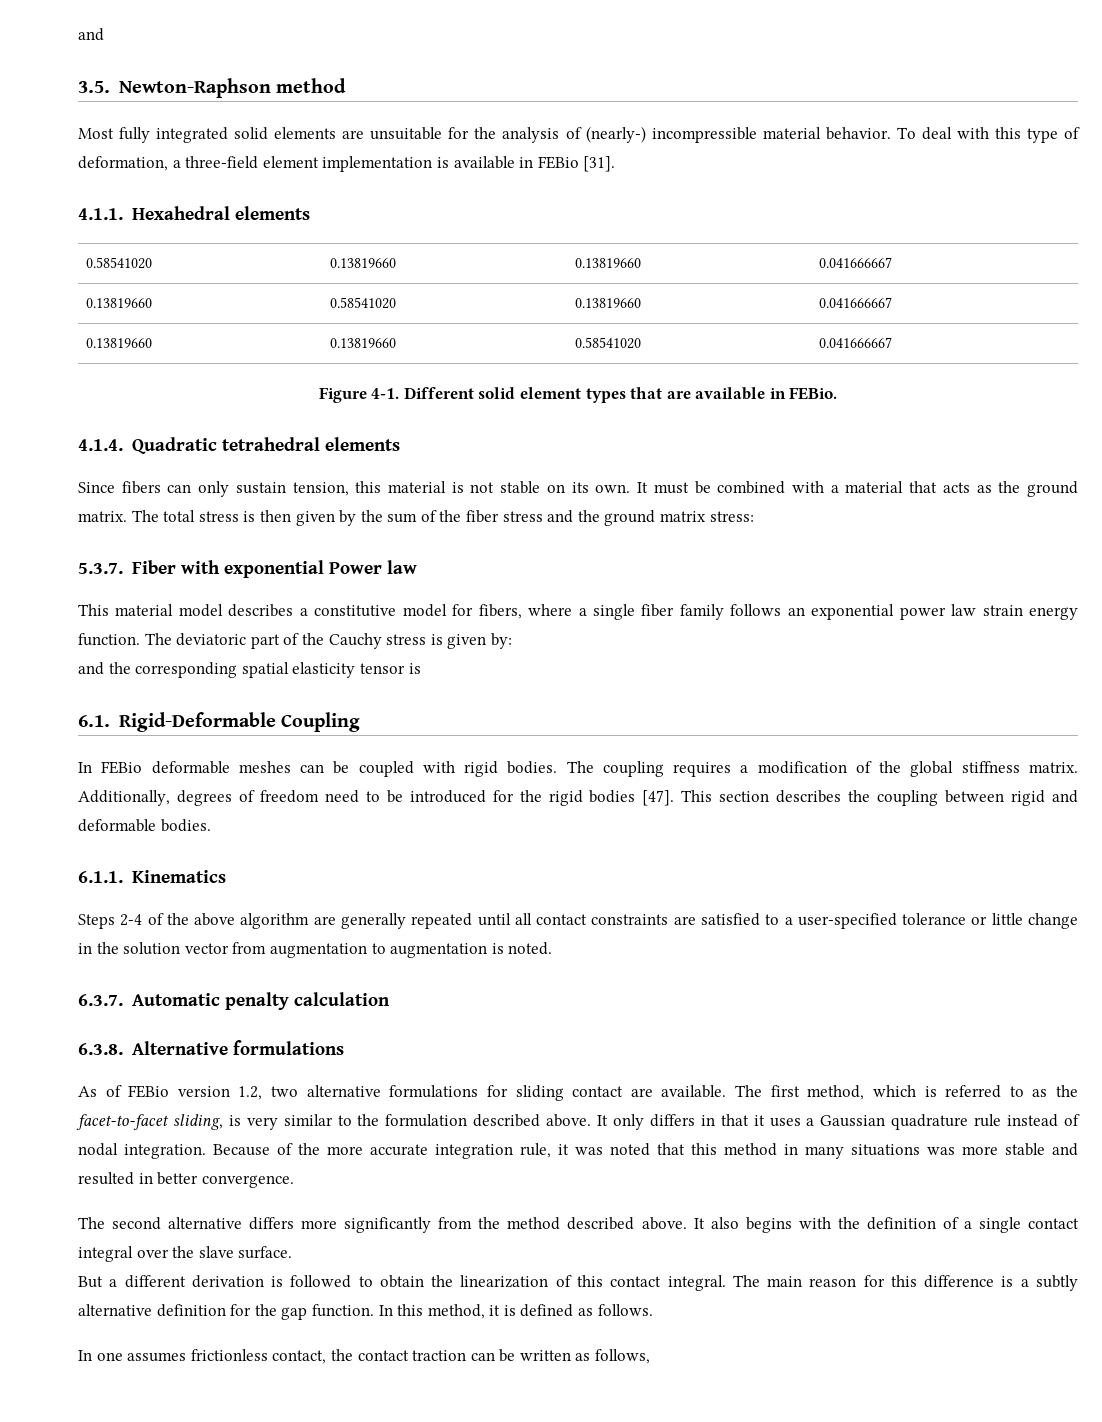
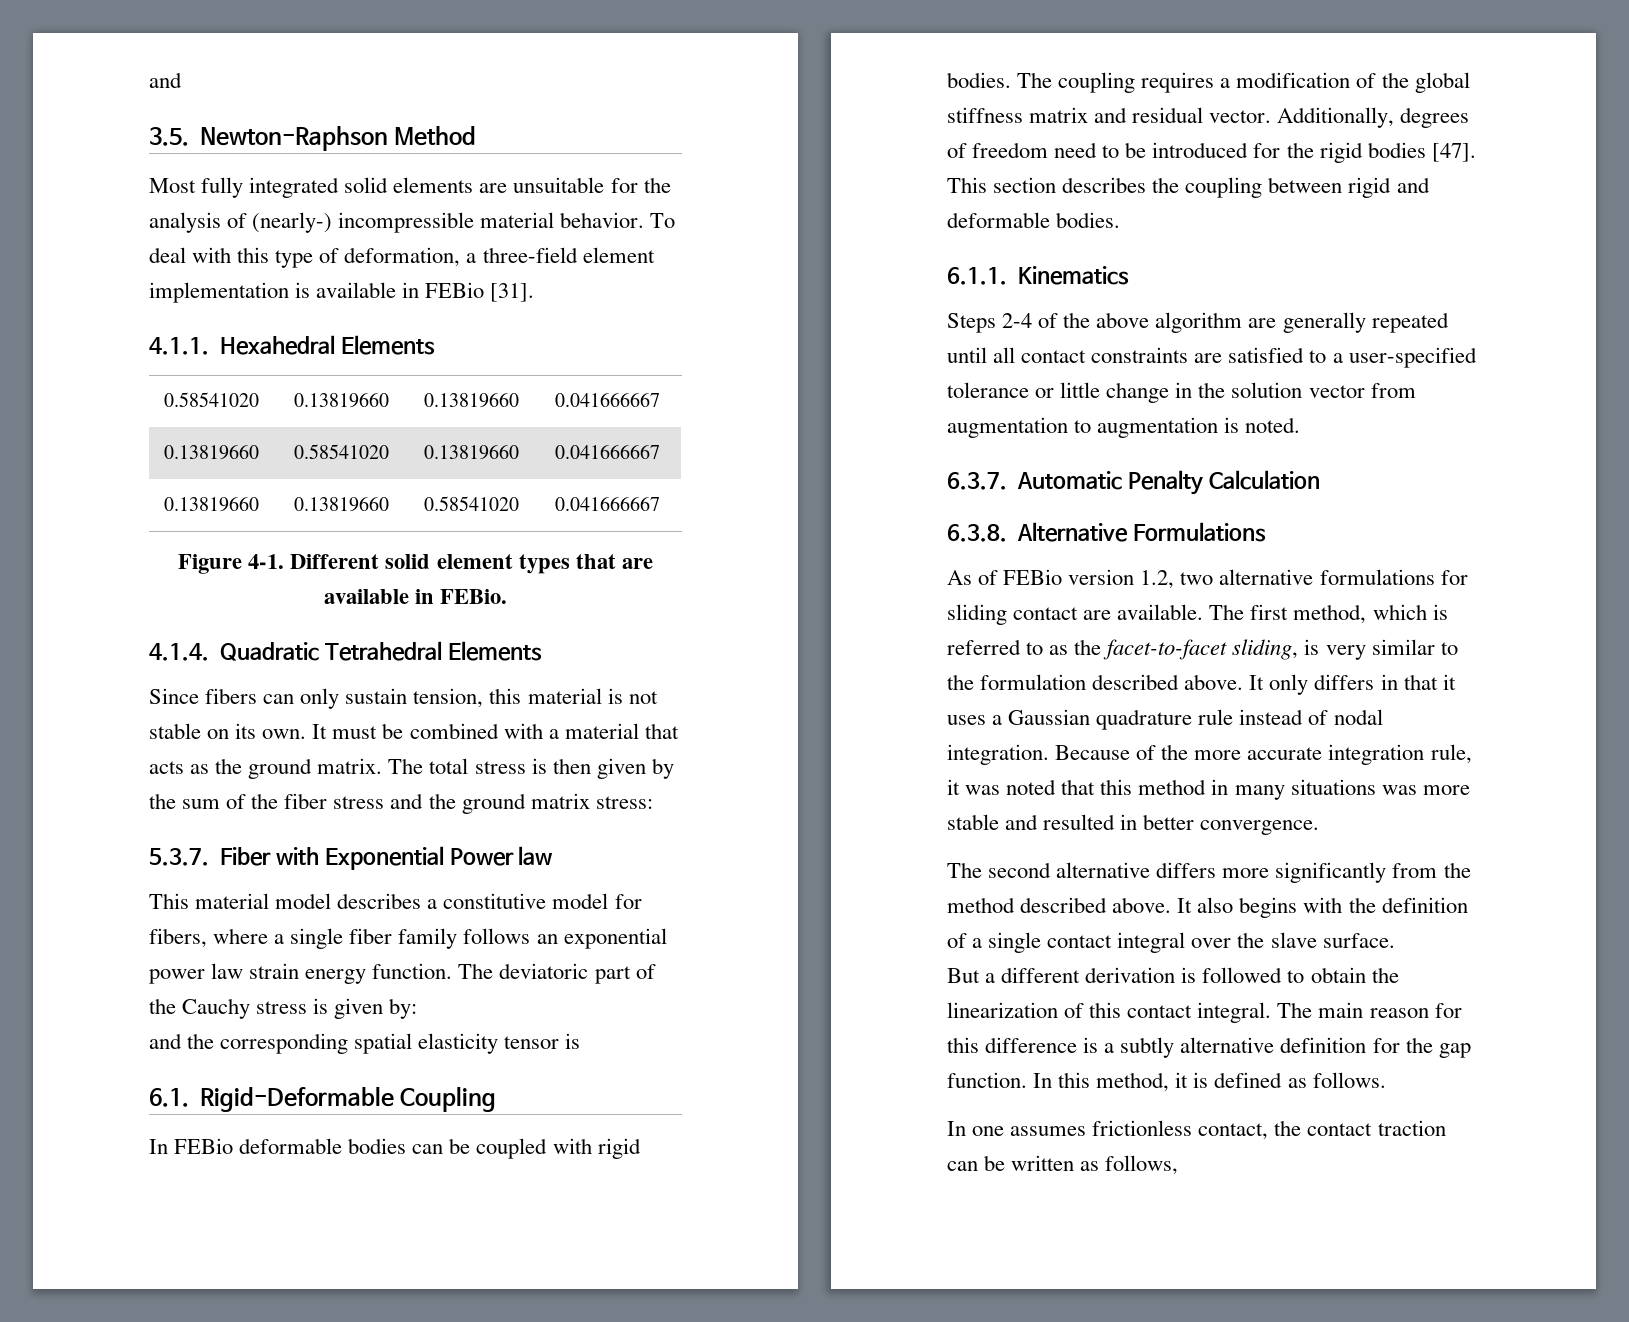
[275,78,346,93] method -> [394,126,477,146] Method
[234,206,310,220] elements -> [341,335,436,355] Elements
[221,437,400,451] tetrahedral elements -> [325,641,542,661] Tetrahedral Elements
[223,560,324,578] exponential -> [324,846,444,870] Exponential
[238,761,291,773] meshes -> [348,1138,407,1154] bodies
[1029,762,1079,773] matrix. -> [1029,107,1272,123] matrix and residual vector.
[224,992,390,1010] penalty calculation -> [1128,470,1320,495] Penalty Calculation
[232,1040,344,1055] formulations -> [1133,522,1267,542] Formulations

